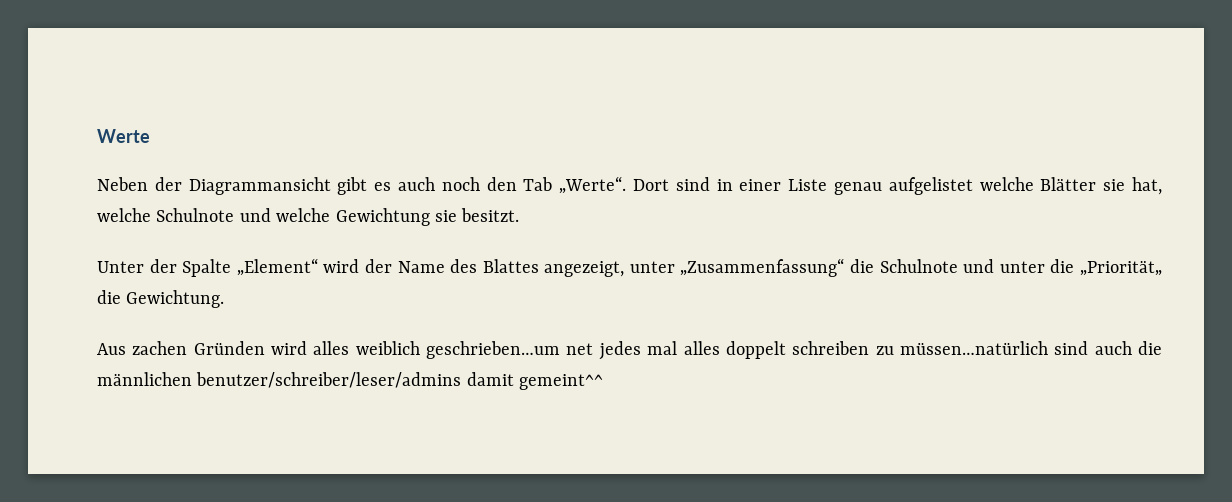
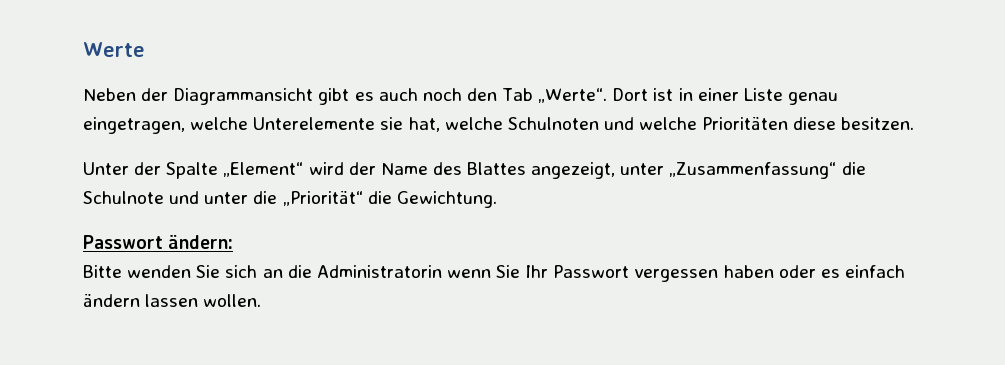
[675,177,710,191] sind -> [653,88,674,101] ist
[888,177,1097,195] aufgelistet welche Blätter -> [83,117,376,134] eingetragen, welche Unterelemente
[156,208,235,222] Schulnote -> [507,117,599,130] Schulnoten
[335,208,520,226] Gewichtung sie besitzt. -> [702,117,915,130] Prioritäten diese besitzen.
[1080,260,1163,276] „Priorität„ -> [282,191,363,206] „Priorität“
[97,341,1163,360] [97,372,604,390] Aus zachen Gründen wird alles weiblich geschrieben…um net jedes mal alles doppelt schreiben zu müssen…natürlich sind auch die männlichen benutzer/schreiber/leser/admins damit gemeint^^ -> [83,235,234,249] [83,265,905,282] [83,294,262,307] Passwort ändern: // Bitte wenden Sie sich an die Administratorin wenn Sie Ihr Passwort vergessen haben oder es einfach ändern lassen wollen.

